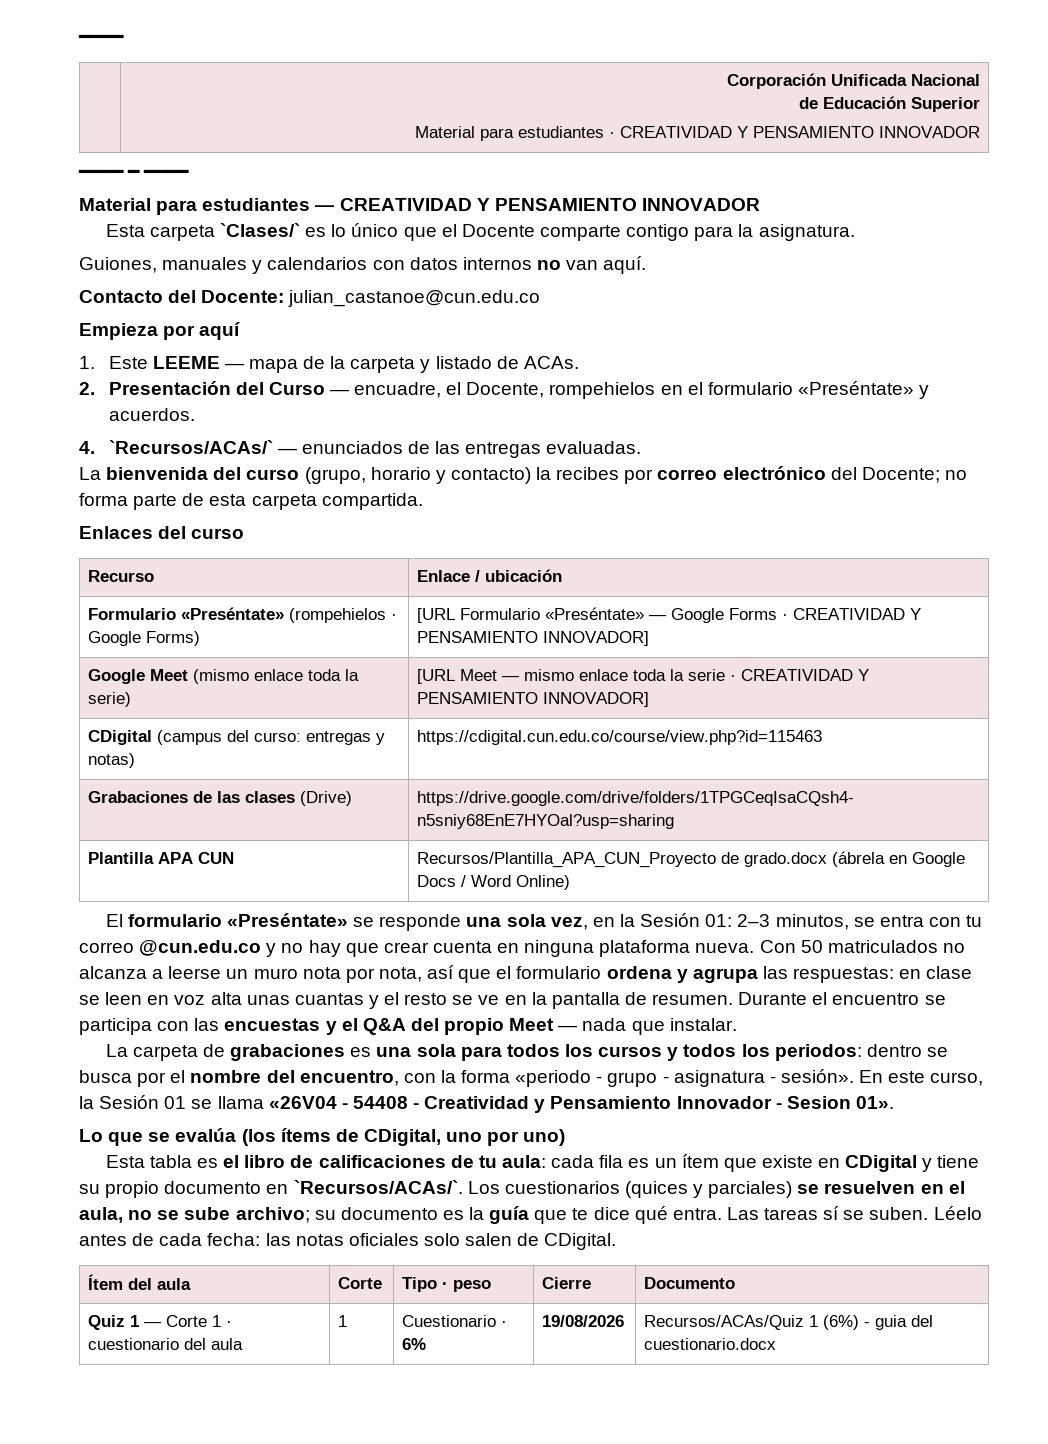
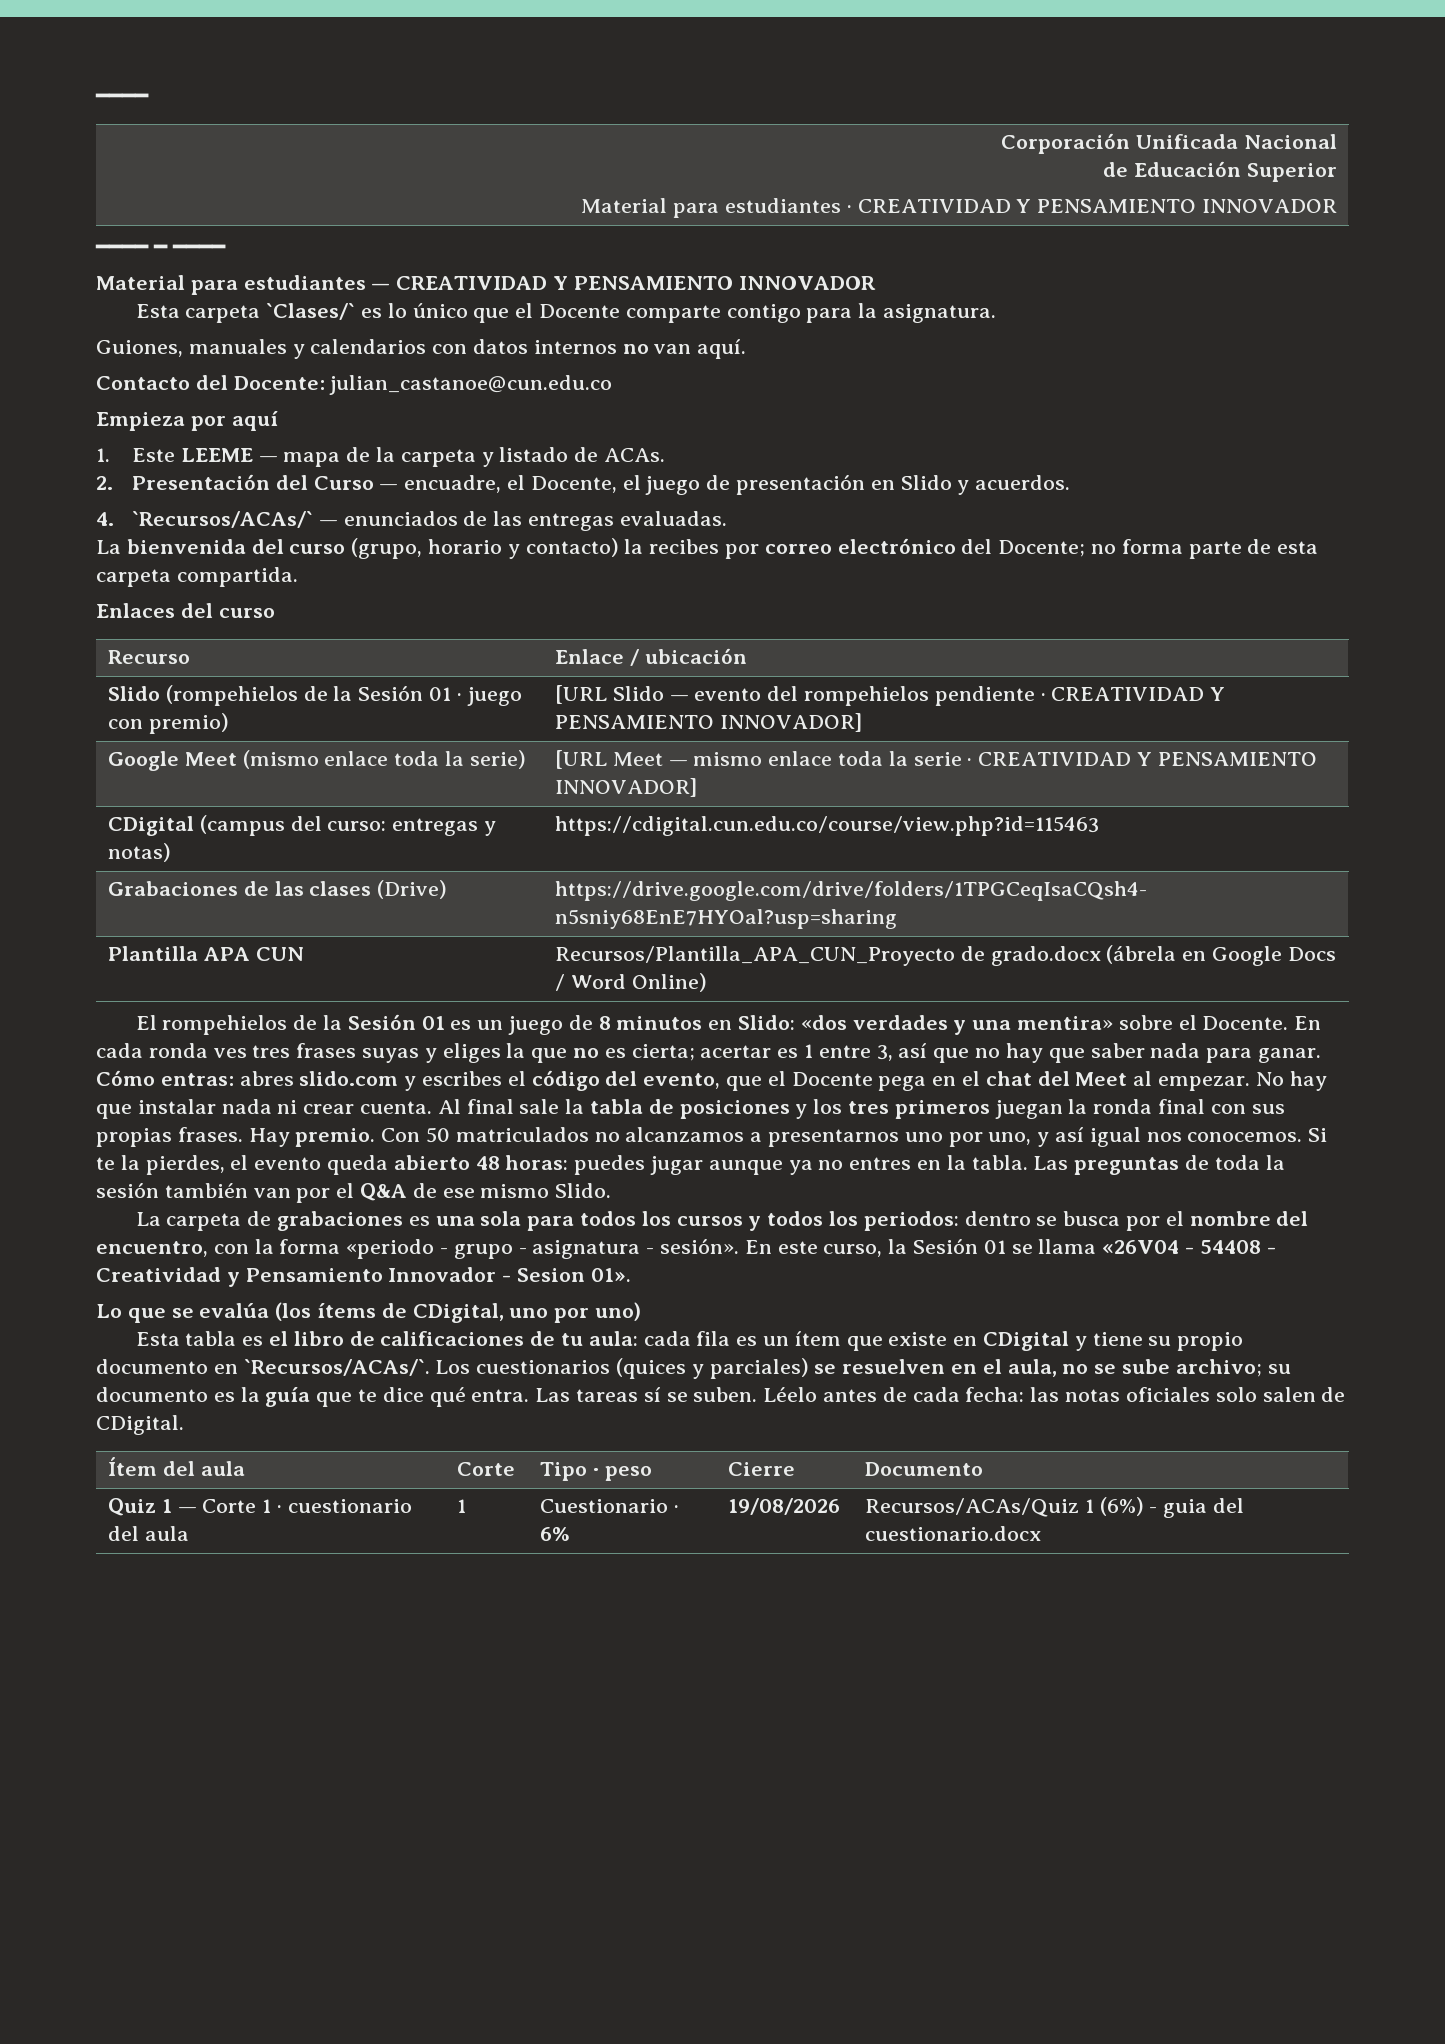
[549,381,914,399] rompehielos en el formulario «Preséntate» -> [622,474,952,495] el juego de presentación en Slido
[88,607,398,623] [88,631,201,646] [417,607,778,623] Formulario «Preséntate» (rompehielos · Google Forms) | [URL Formulario «Preséntate» — Google Forms -> [107,685,522,706] [107,713,229,734] [554,685,1035,706] Slido (rompehielos de la Sesión 01 · juego con premio) | [URL Slido — evento del rompehielos pendiente
[127,913,983,931] [79,940,965,957] [79,965,973,983] [79,992,946,1009] [79,1018,737,1035] formulario «Preséntate» se responde una sola vez, en la Sesión 01: 2–3 minutos, se entra con tu correo @cun.edu.co y no hay que crear cuenta en ninguna plataforma nueva. Con 50 matriculados no alcanza a leerse un muro nota por nota, así que el formulario ordena y agrupa las respuestas: en clase se leen en voz alta unas cuantas y el resto se ve en la pantalla de resumen. Durante el encuentro se participa con las encuestas y el Q&A del propio Meet — nada que instalar. -> [162,1014,1322,1035] [96,1043,1321,1063] [96,1070,1327,1091] [96,1099,1285,1119] [96,1127,1328,1147] [96,1155,1285,1175] [96,1182,612,1203] rompehielos de la Sesión 01 es un juego de 8 minutos en Slido: «dos verdades y una mentira» sobre el Docente. En cada ronda ves tres frases suyas y eliges la que no es cierta; acertar es 1 entre 3, así que no hay que saber nada para ganar. Cómo entras: abres slido.com y escribes el código del evento, que el Docente pega en el chat del Meet al empezar. No hay que instalar nada ni crear cuenta. Al final sale la tabla de posiciones y los tres primeros juegan la ronda final con sus propias frases. Hay premio. Con 50 matriculados no alcanzamos a presentarnos uno por uno, y así igual nos conocemos. Si te la pierdes, el evento queda abierto 48 horas: puedes jugar aunque ya no entres en la tabla. Las preguntas de toda la sesión también van por el Q&A de ese mismo Slido.

